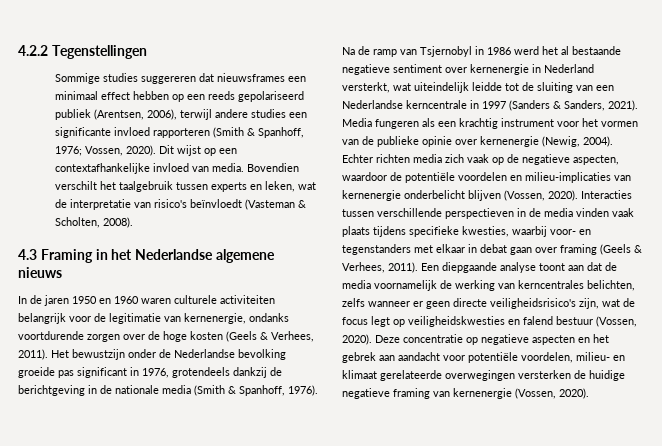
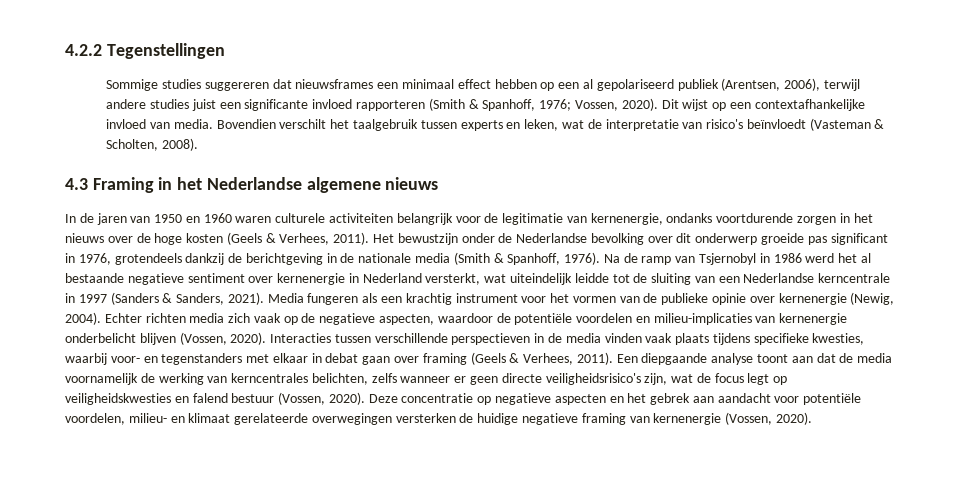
[208,91,236,100] reeds -> [582,79,593,89] al
(287, 113) none -> [191,99,216,111] juist
(69, 300) none -> [130,216,151,223] van
(120, 338) none -> [839,213,873,223] [65,233,104,243] in het nieuws
(286, 354) none -> [647,233,758,245] over dit onderwerp

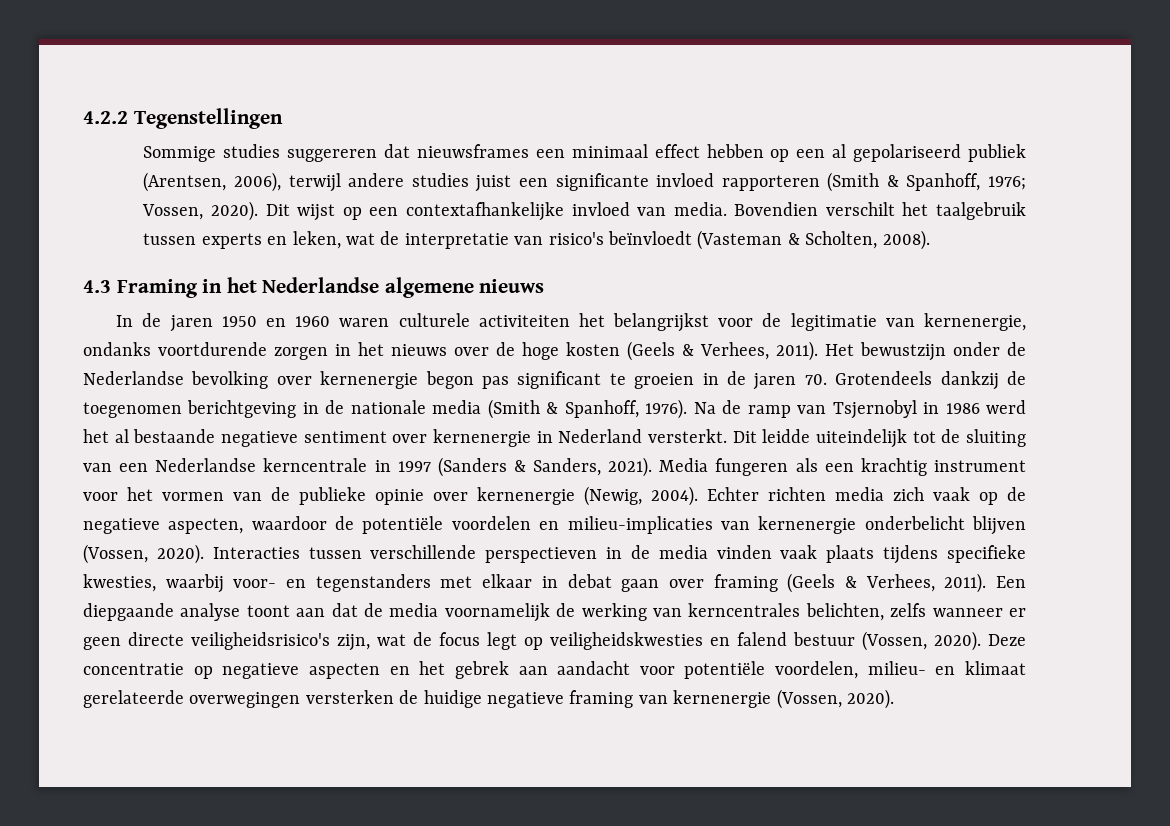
[130,216,151,223] van -> (213, 323) none
[396,213,453,225] belangrijk -> [578,313,710,332] het belangrijkst
[676,233,888,245] [65,253,182,265] dit onderwerp groeide pas significant in 1976, grotendeels -> [320,371,933,390] kernenergie begon pas significant te groeien in de jaren 70. Grotendeels
(243, 258) none -> [83,402,182,418] toegenomen
[425,273,609,285] versterkt, wat uiteindelijk leidde -> [648,429,907,448] versterkt. Dit leidde uiteindelijk

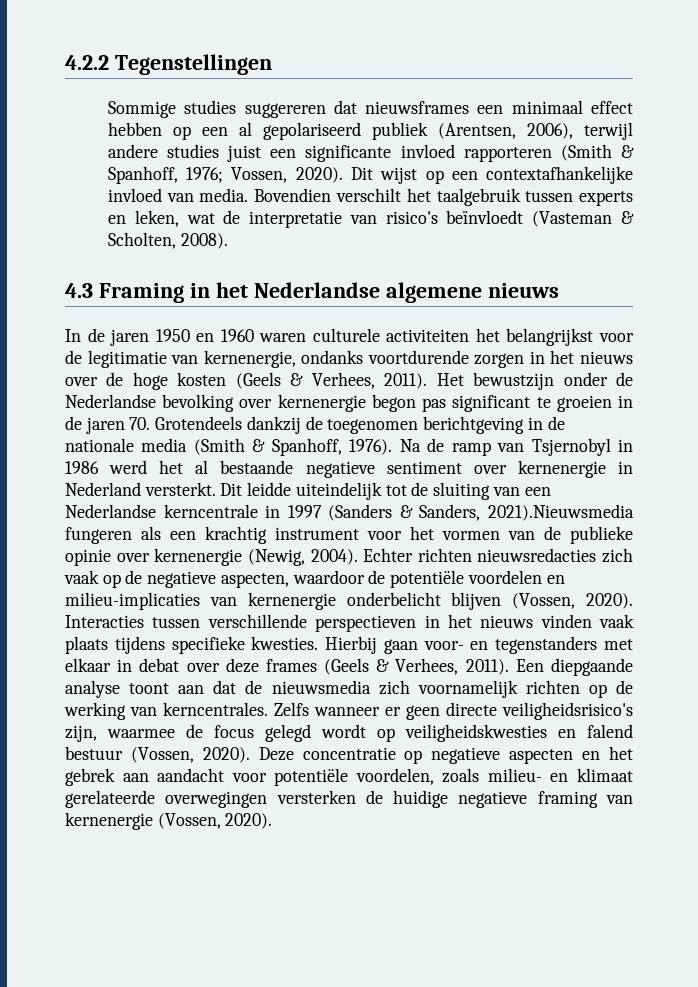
[608,457,709,477] 2021). Media -> [488,504,634,521] 2021).Nieuwsmedia
[835,487,884,501] media -> [477,548,597,562] nieuwsredacties
[630,545,708,559] de media -> [447,614,534,628] het nieuws
[83,574,224,593] kwesties, waarbij -> [251,636,418,654] kwesties. Hierbij gaan
[621,574,778,592] gaan over framing -> [186,658,317,673] over deze frames
[389,603,927,622] media voornamelijk de werking van kerncentrales belichten, zelfs -> [271,680,634,698] [64,702,309,720] nieuwsmedia zich voornamelijk richten op de werking van kerncentrales. Zelfs
[377,634,406,646] wat -> [107,729,175,738] waarmee
[487,632,517,650] legt -> [265,724,366,742] gelegd wordt
(859, 670) none -> [442,768,480,783] zoals

